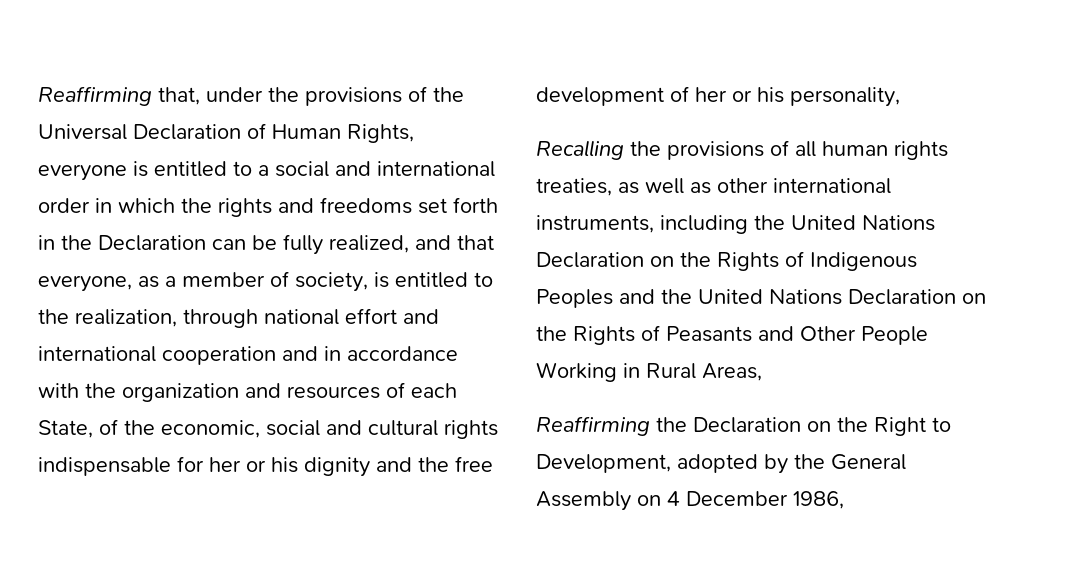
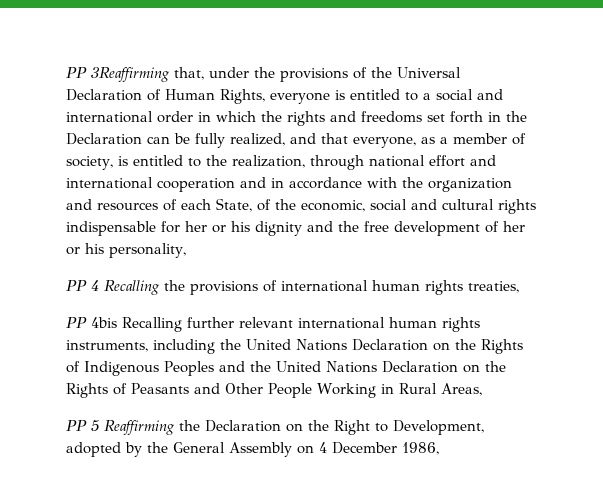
[38,86,152,106] Reaffirming -> [66,67,170,82] PP 3Reaffirming
(900, 97) none -> [66,280,99,291] PP 4
[795,141,816,157] all -> [281,280,368,292] international
[618,178,891,194] as well as other international -> [66,317,480,332] // PP 4bis Recalling further relevant international human rights
(762, 372) none -> [66,420,99,432] PP 5

